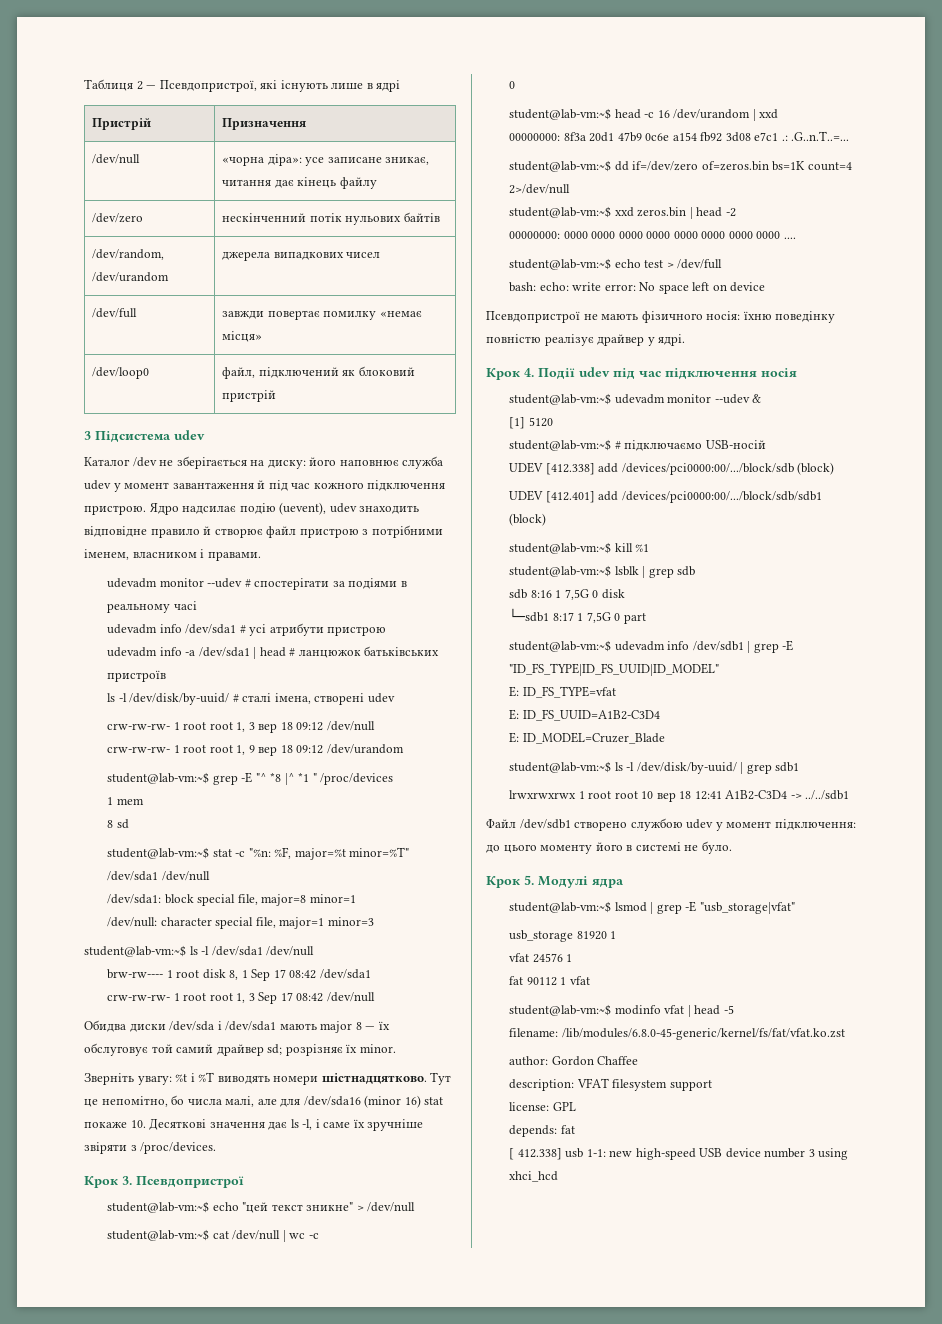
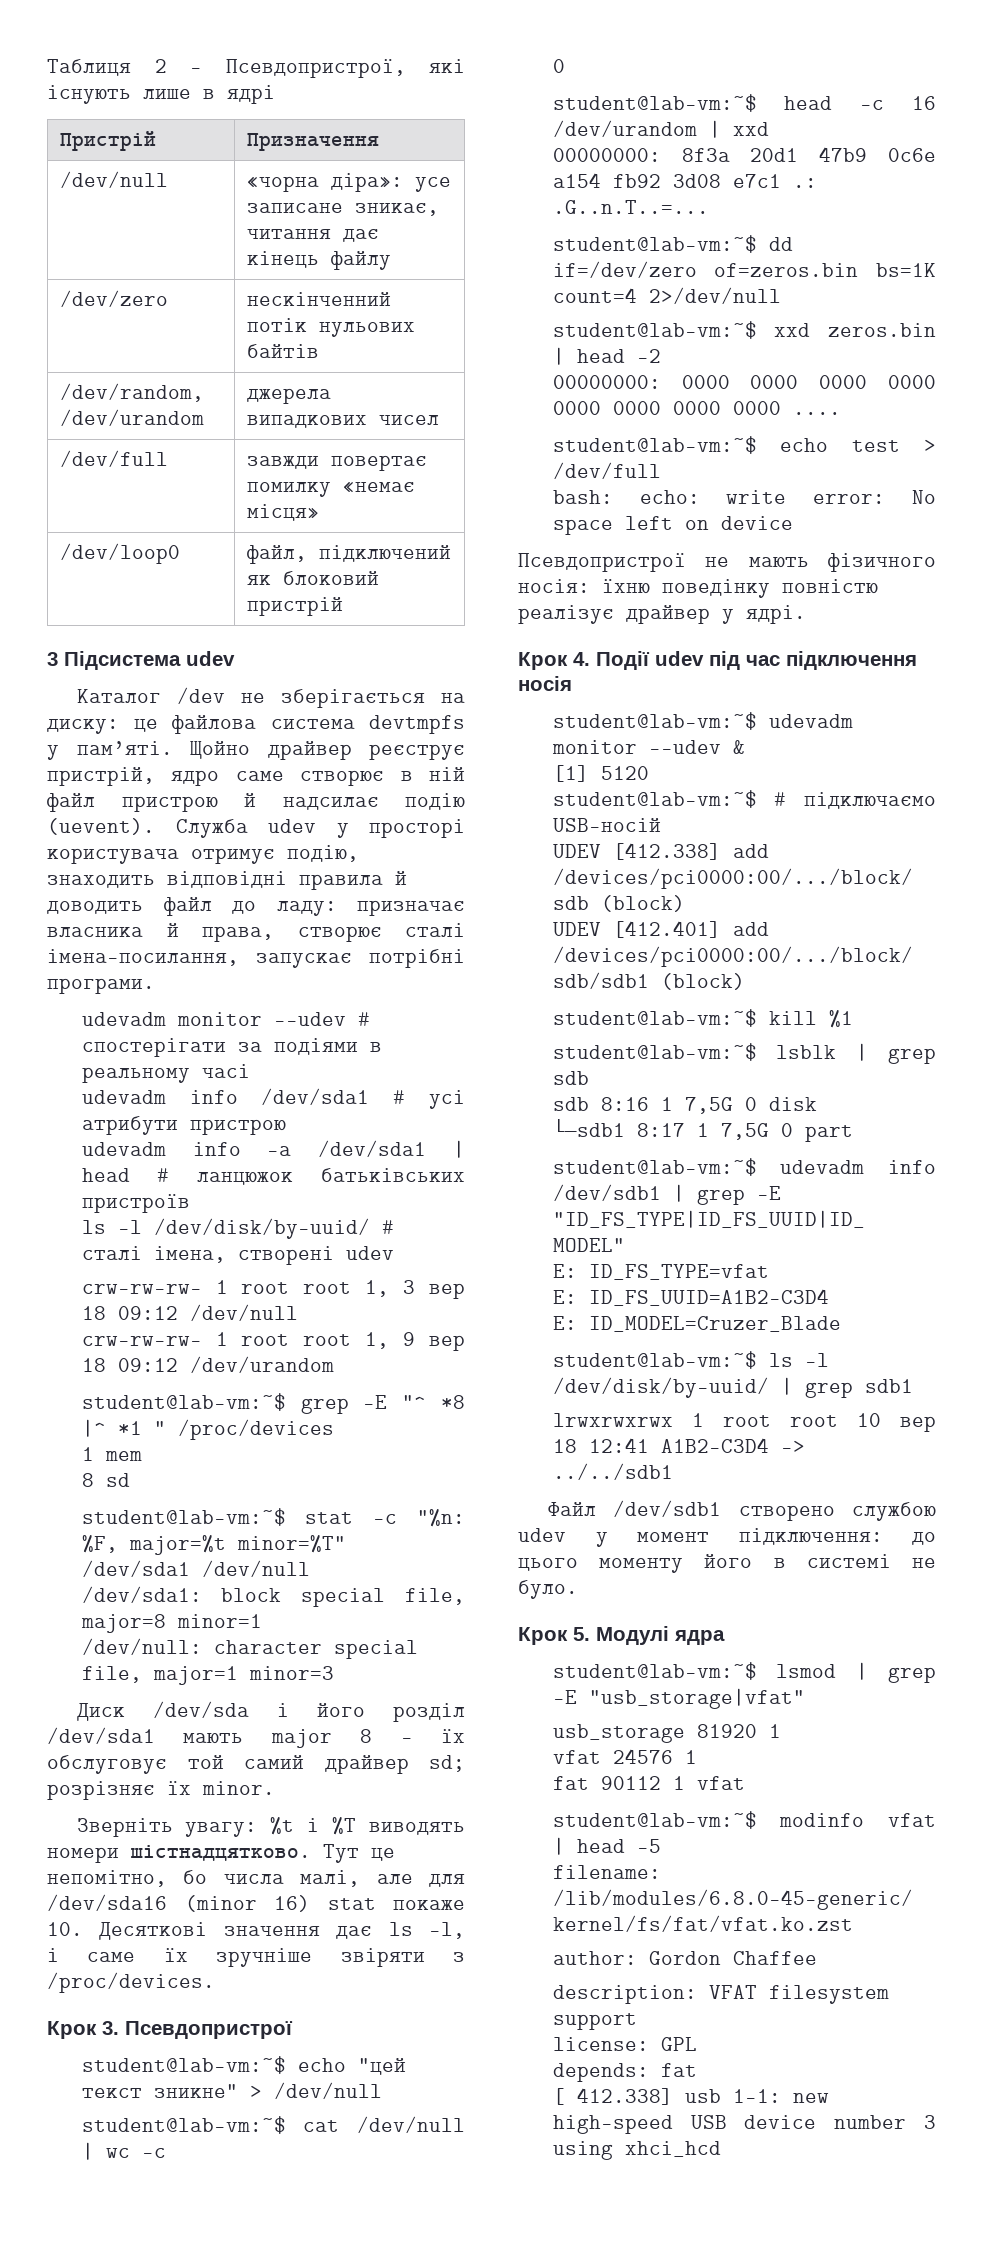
[309,456,444,469] [84,480,446,492] [84,502,420,515] [84,525,443,538] [84,549,261,561] його наповнює служба udev у момент завантаження й під час кожного підключення пристрою. Ядро надсилає подію (uevent), udev знаходить відповідне правило й створює файл пристрою з потрібними іменем, власником і правами. -> [133,715,465,734] [47,741,465,760] [47,767,465,786] [47,793,465,812] [47,818,465,838] [47,845,359,864] [47,871,407,890] [47,897,465,916] [47,923,465,942] [47,949,465,968] [47,978,155,994] це файлова система devtmpfs у пам’яті. Щойно драйвер реєструє пристрій, ядро саме створює в ній файл пристрою й надсилає подію (uevent). Служба udev у просторі користувача отримує подію, знаходить відповідні правила й доводить файл до ладу: призначає власника й права, створює сталі імена-посилання, запускає потрібні програми.
[84,945,315,957] [107,969,371,981] [107,992,375,1004] [84,1020,222,1032] student@lab-vm:~$ ls -l /dev/sda1 /dev/null // brw-rw---- 1 root disk 8, 1 Sep 17 08:42 /dev/sda1 // crw-rw-rw- 1 root root 1, 3 Sep 17 08:42 /dev/null // Обидва диски /dev/sda і -> [76,1701,465,1722] Диск /dev/sda і його розділ

